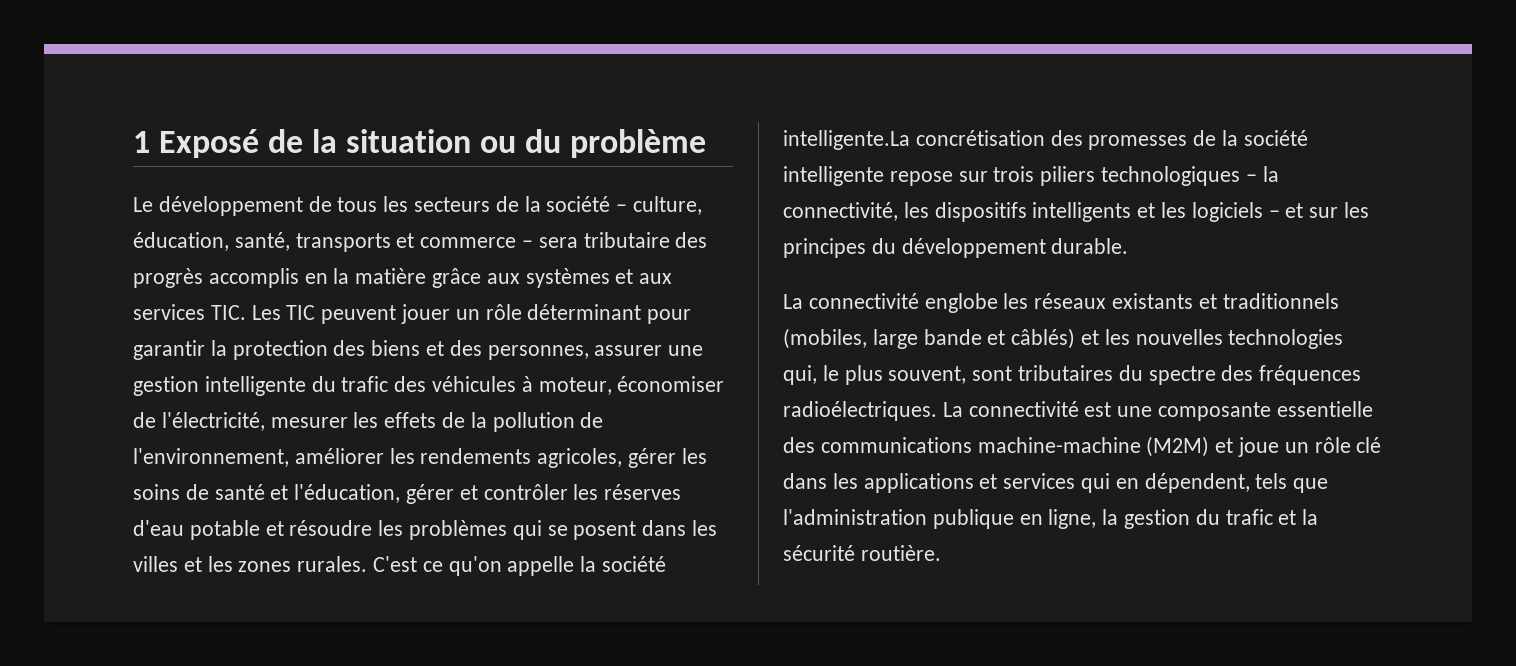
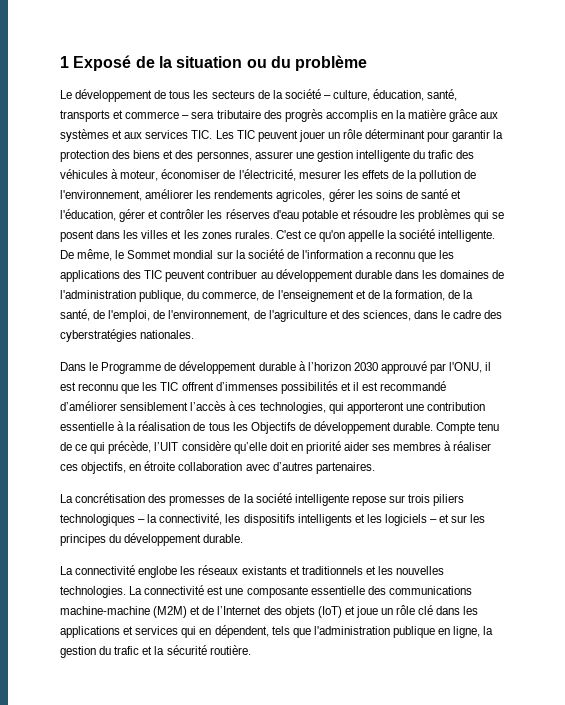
[783,130,910,150] intelligente.La -> [438,230,496,242] [60,249,455,262] [60,269,505,282] [60,290,474,302] [60,309,503,322] [60,329,195,342] [60,361,492,374] [60,381,447,394] [60,401,485,414] [60,421,500,434] [60,441,492,454] [60,461,375,474] [60,494,73,503] intelligente. De même, le Sommet mondial sur la société de l'information a reconnu que les applications des TIC peuvent contribuer au développement durable dans les domaines de l'administration publique, du commerce, de l'enseignement et de la formation, de la santé, de l'emploi, de l'environnement, de l'agriculture et des sciences, dans le cadre des cyberstratégies nationales. // Dans le Programme de développement durable à l’horizon 2030 approuvé par l'ONU, il est reconnu que les TIC offrent d’immenses possibilités et il est recommandé d’améliorer sensiblement l’accès à ces technologies, qui apporteront une contribution essentielle à la réalisation de tous les Objectifs de développement durable. Compte tenu de ce qui précède, l’UIT considère qu’elle doit en priorité aider ses membres à réaliser ces objectifs, en étroite collaboration avec d’autres partenaires. // La
[783,328,1344,349] [783,365,1362,385] [783,401,937,421] (mobiles, large bande et câblés) et les nouvelles technologies qui, le plus souvent, sont tributaires du spectre des fréquences radioélectriques. -> [365,566,445,575] [60,586,126,598] et les nouvelles technologies.
(1234, 445) none -> [202,606,355,618] de l’Internet des objets (IoT) et

